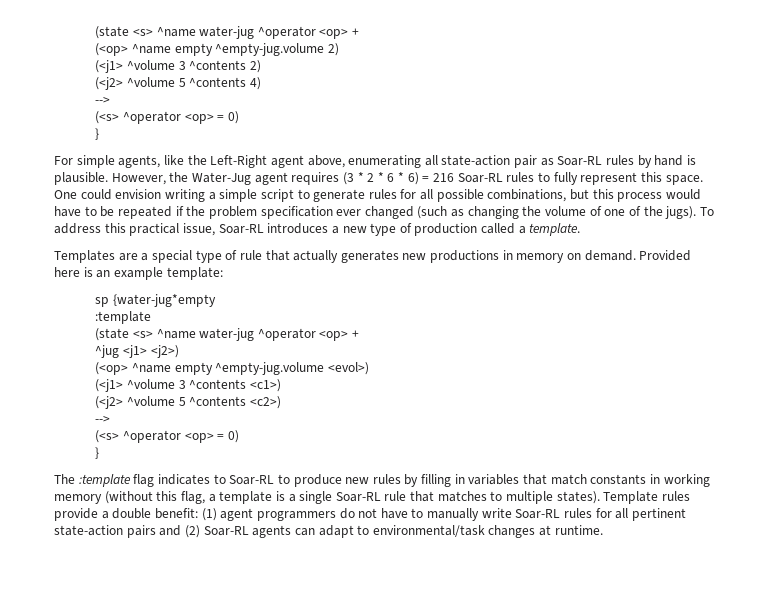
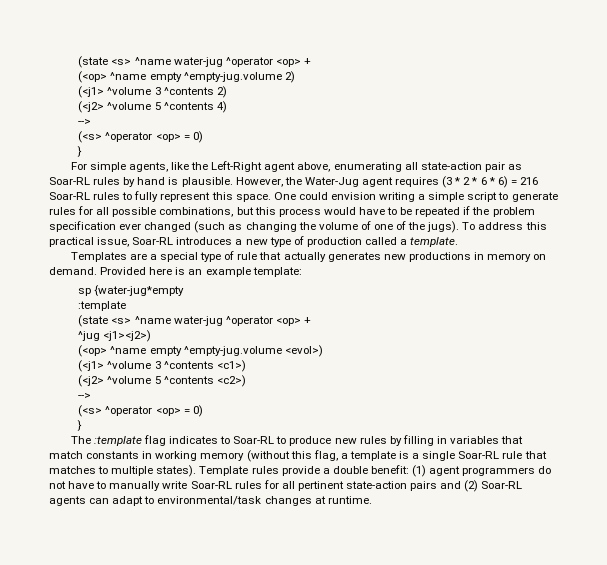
[122,345,179,358] <j1> <j2>) -> [103,330,152,342] <j1><j2>)

